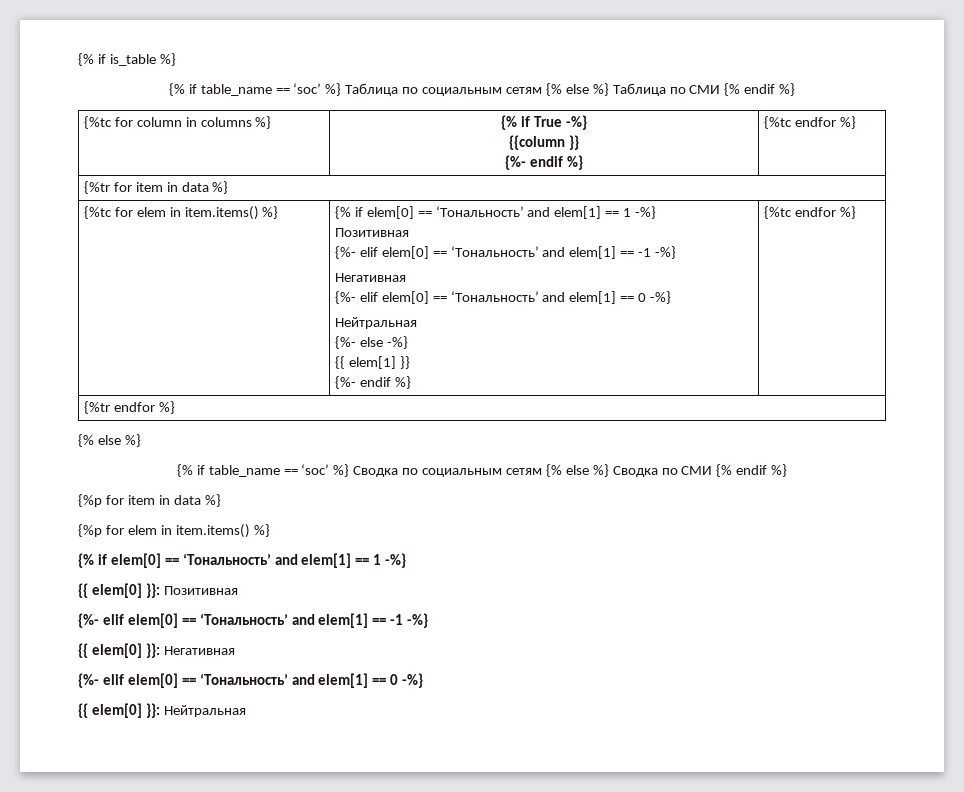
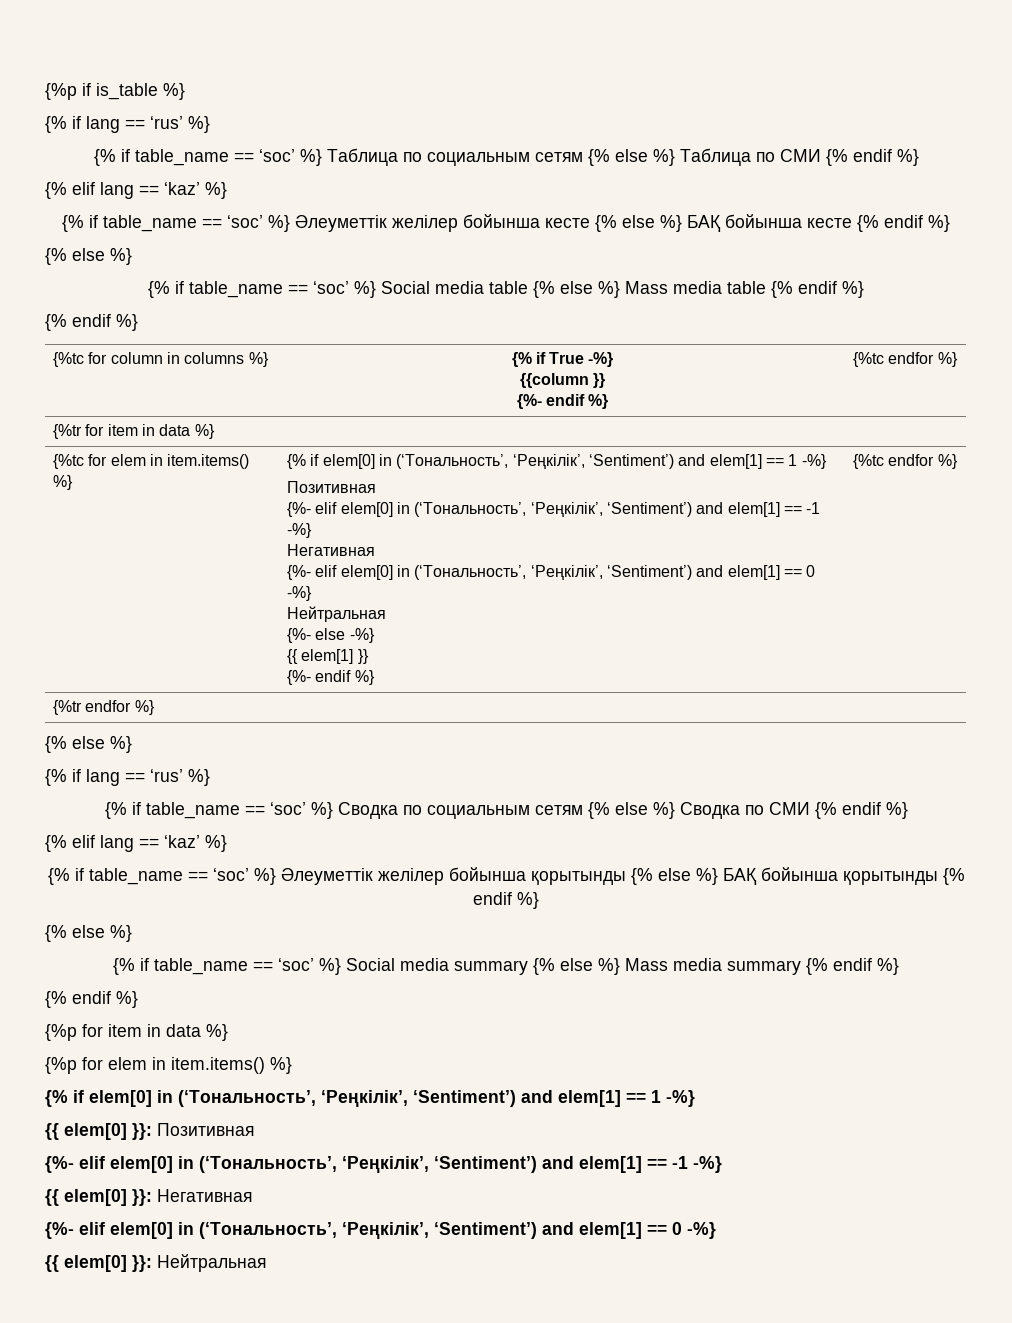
[78,53,156,66] {% if is_table -> [45,83,185,100] [45,116,183,133] {%p if is_table %} // {% if lang == ‘rus’
(796, 89) none -> [45,182,227,199] [62,214,950,232] [45,248,132,265] [148,281,864,298] [45,314,138,331] // {% elif lang == ‘kaz’ %} // {% if table_name == ‘soc’ %} Әлеуметтік желілер бойынша кесте {% else %} БАҚ бойынша кесте {% endif %} // {% else %} // {% if table_name == ‘soc’ %} Social media table {% else %} Mass media table {% endif %} // {% endif %}
[417,206,524,217] == ‘Тональность’ -> [378,454,674,469] in (‘Тональность’, ‘Реңкілік’, ‘Sentiment’)
[432,246,539,257] == ‘Тональность’ -> [396,502,692,517] in (‘Тональность’, ‘Реңкілік’, ‘Sentiment’)
[432,291,539,302] == ‘Тональность’ -> [396,565,692,580] in (‘Тональность’, ‘Реңкілік’, ‘Sentiment’)
(141, 440) none -> [45,769,210,786] // {% if lang == ‘rus’ %}
(788, 470) none -> [45,835,227,852] [47,867,965,885] [473,892,539,909] [45,925,132,942] [113,958,899,975] [45,991,138,1008] // {% elif lang == ‘kaz’ %} // {% if table_name == ‘soc’ %} Әлеуметтік желілер бойынша қорытынды {% else %} БАҚ бойынша қорытынды {% endif %} // {% else %} // {% if table_name == ‘soc’ %} Social media summary {% else %} Mass media summary {% endif %} // {% endif %}
[164,553,271,565] == ‘Тональность’ -> [157,1090,516,1107] in (‘Тональность’, ‘Реңкілік’, ‘Sentiment’)
[181,613,288,625] == ‘Тональность’ -> [178,1156,537,1173] in (‘Тональность’, ‘Реңкілік’, ‘Sentiment’)
[181,673,288,685] == ‘Тональность’ -> [178,1222,537,1239] in (‘Тональность’, ‘Реңкілік’, ‘Sentiment’)

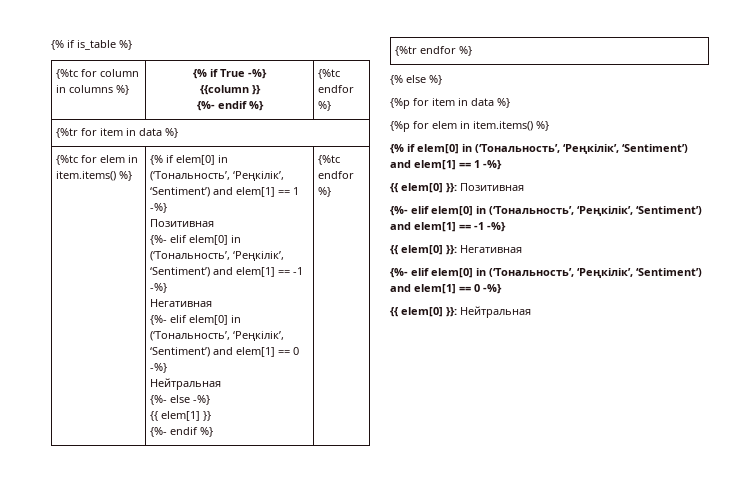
[45,83,77,100] {%p -> [51,40,64,50] {%
[45,116,210,133] [93,148,919,166] [45,182,227,199] [62,214,950,232] [45,248,132,265] [148,281,864,298] [45,314,138,331] // {% if lang == ‘rus’ %} // {% if table_name == ‘soc’ %} Таблица по социальным сетям {% else %} Таблица по СМИ {% endif %} // {% elif lang == ‘kaz’ %} // {% if table_name == ‘soc’ %} Әлеуметтік желілер бойынша кесте {% else %} БАҚ бойынша кесте {% endif %} // {% else %} // {% if table_name == ‘soc’ %} Social media table {% else %} Mass media table {% endif %} // {% endif %} -> (132, 45) none
[45,769,210,786] [104,802,908,819] [45,835,227,852] [47,867,965,885] [473,892,539,909] [45,925,132,942] [113,958,899,975] [45,991,138,1008] // {% if lang == ‘rus’ %} // {% if table_name == ‘soc’ %} Сводка по социальным сетям {% else %} Сводка по СМИ {% endif %} // {% elif lang == ‘kaz’ %} // {% if table_name == ‘soc’ %} Әлеуметтік желілер бойынша қорытынды {% else %} БАҚ бойынша қорытынды {% endif %} // {% else %} // {% if table_name == ‘soc’ %} Social media summary {% else %} Mass media summary {% endif %} // {% endif %} -> (442, 80) none

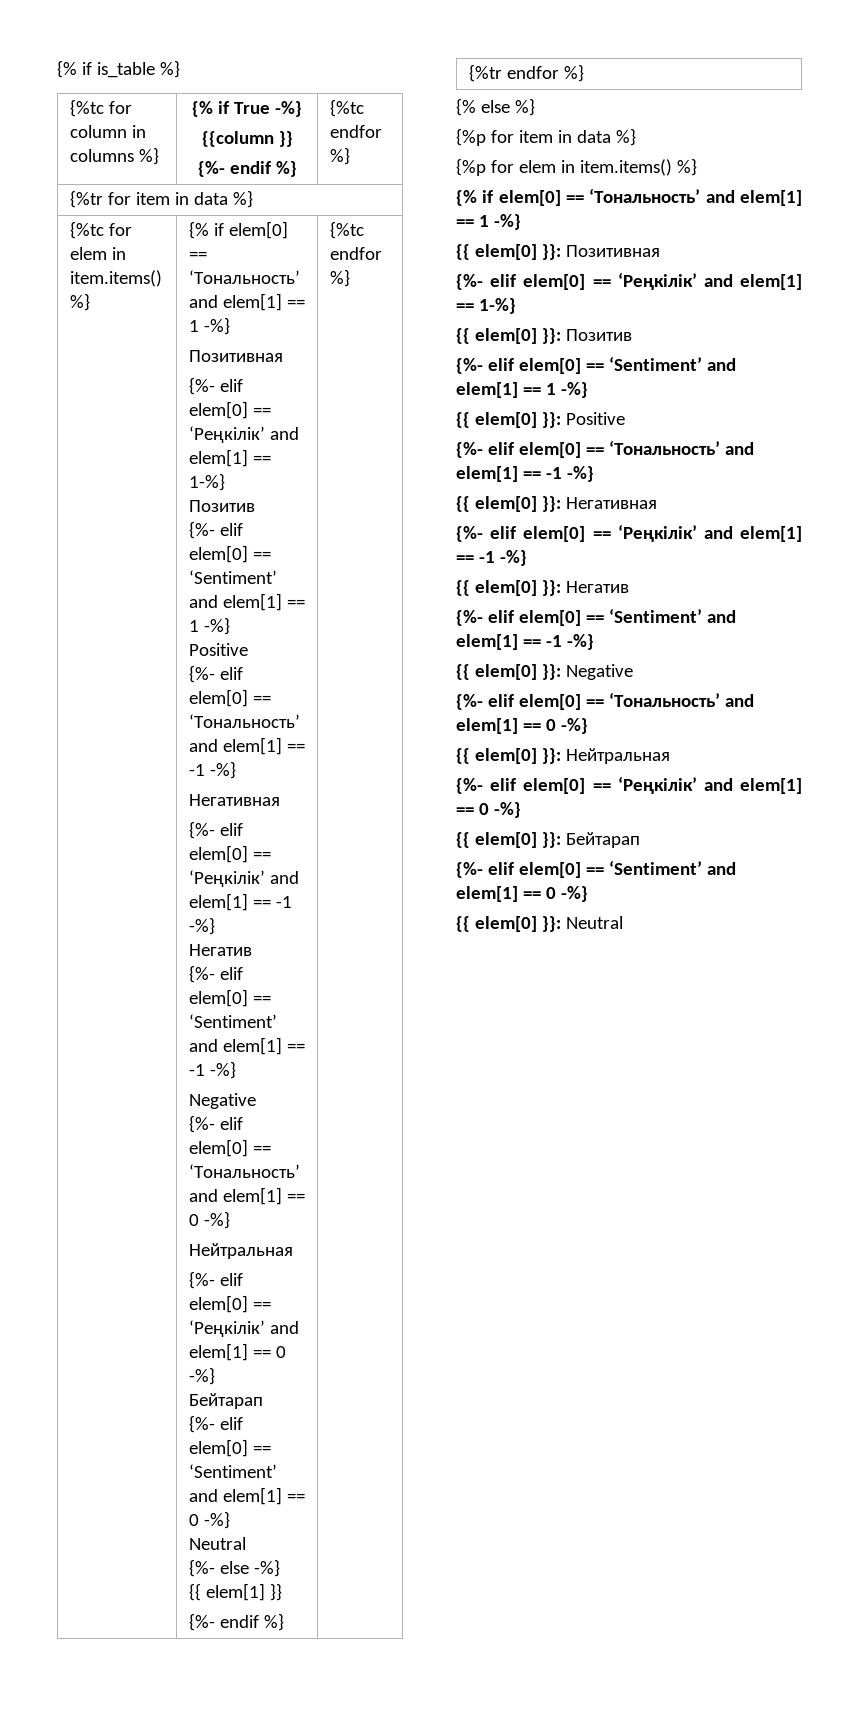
[217,155,228,163] [149,171,284,181] [149,187,210,197] in (‘Тональность’, ‘Реңкілік’, ‘Sentiment’) -> [188,251,207,260] [188,270,300,284] == ‘Тональность’
[230,235,241,243] [149,251,284,261] [149,267,210,277] in (‘Тональность’, ‘Реңкілік’, ‘Sentiment’) -> [252,407,271,416] [188,426,299,443] [188,449,271,467] [188,473,225,491] [188,500,255,512] [188,521,243,539] [188,545,271,563] [188,570,277,584] [188,593,305,611] [188,617,230,635] [188,643,248,656] [188,665,243,683] [188,689,271,707] [188,714,300,728] == ‘Реңкілік’ and elem[1] == 1-%} // Позитив // {%- elif elem[0] == ‘Sentiment’ and elem[1] == 1 -%} // Positive // {%- elif elem[0] == ‘Тональность’
[230,315,241,323] [149,331,284,341] [149,347,210,357] in (‘Тональность’, ‘Реңкілік’, ‘Sentiment’) -> [252,851,271,860] [188,870,299,887] [188,893,292,911] [188,917,215,935] [188,944,252,956] [188,965,243,983] [188,989,271,1007] [188,1014,277,1028] [188,1037,305,1055] [188,1061,236,1079] [188,1093,256,1109] [188,1115,243,1133] [188,1139,271,1157] [188,1164,300,1178] == ‘Реңкілік’ and elem[1] == -1 -%} // Негатив // {%- elif elem[0] == ‘Sentiment’ and elem[1] == -1 -%} // Negative // {%- elif elem[0] == ‘Тональность’
(221, 384) none -> [188,1271,243,1289] [188,1295,271,1313] [188,1320,299,1337] [188,1343,286,1361] [188,1367,215,1385] [188,1393,263,1409] [188,1415,243,1433] [188,1439,271,1457] [188,1464,277,1478] [188,1487,305,1505] [188,1511,230,1529] [188,1537,246,1550] // {%- elif elem[0] == ‘Реңкілік’ and elem[1] == 0 -%} // Бейтарап // {%- elif elem[0] == ‘Sentiment’ and elem[1] == 0 -%} // Neutral
[462,144,688,154] in (‘Тональность’, ‘Реңкілік’, ‘Sentiment’) -> [566,188,701,203] == ‘Тональность’
[476,206,702,216] in (‘Тональность’, ‘Реңкілік’, ‘Sentiment’) -> [592,272,802,290] [456,298,516,314] [456,328,632,344] [456,356,736,374] [456,382,588,398] [456,412,625,428] [456,440,720,458] == ‘Реңкілік’ and elem[1] == 1-%} // {{ elem[0] }}: Позитив // {%- elif elem[0] == ‘Sentiment’ and elem[1] == 1 -%} // {{ elem[0] }}: Positive // {%- elif elem[0] == ‘Тональность’
[476,268,702,278] in (‘Тональность’, ‘Реңкілік’, ‘Sentiment’) -> [592,524,802,542] [456,550,527,566] [456,580,629,596] [456,608,736,626] [456,634,594,650] [456,664,633,680] [456,692,720,710] == ‘Реңкілік’ and elem[1] == -1 -%} // {{ elem[0] }}: Негатив // {%- elif elem[0] == ‘Sentiment’ and elem[1] == -1 -%} // {{ elem[0] }}: Negative // {%- elif elem[0] == ‘Тональность’
(531, 312) none -> [456,776,802,794] [456,802,521,818] [456,832,640,848] [456,860,736,878] [456,886,588,902] [456,916,623,932] // {%- elif elem[0] == ‘Реңкілік’ and elem[1] == 0 -%} // {{ elem[0] }}: Бейтарап // {%- elif elem[0] == ‘Sentiment’ and elem[1] == 0 -%} // {{ elem[0] }}: Neutral

